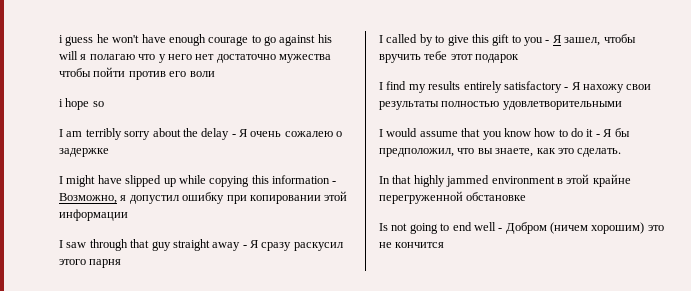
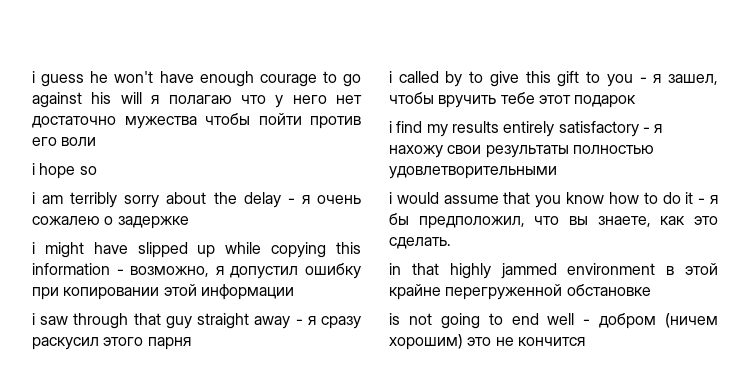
[59,129,63,137] I -> [32,192,35,204] i
[239,129,247,137] Я -> [301,195,310,204] я
[59,176,63,184] I -> [32,242,35,254] i
[59,193,117,204] Возможно, -> [130,266,210,277] возможно,
[59,240,63,248] I -> [32,313,35,325] i
[250,240,258,248] Я -> [307,316,316,325] я
[379,35,383,43] I -> [389,71,392,83] i
[552,35,561,43] Я -> [653,74,662,83] я
[379,82,383,90] I -> [389,121,392,133] i
[571,82,580,90] Я -> [654,124,663,133] я
[379,129,383,137] I -> [389,192,392,204] i
[603,129,612,137] Я -> [710,195,718,204] я
[379,176,390,184] In -> [389,263,401,275] in
[379,223,388,231] Is -> [389,313,400,325] is
[505,222,547,234] Добром -> [599,313,657,329] добром

